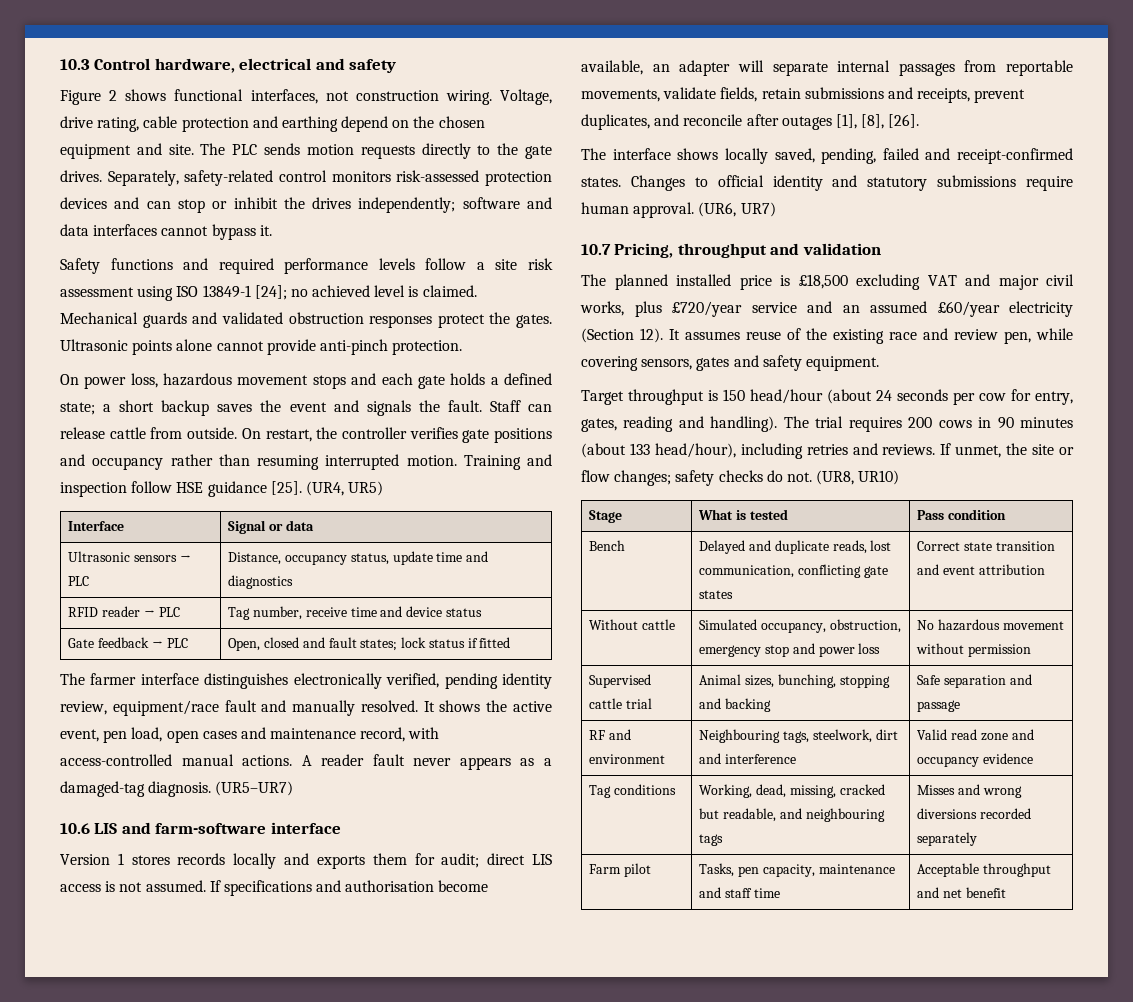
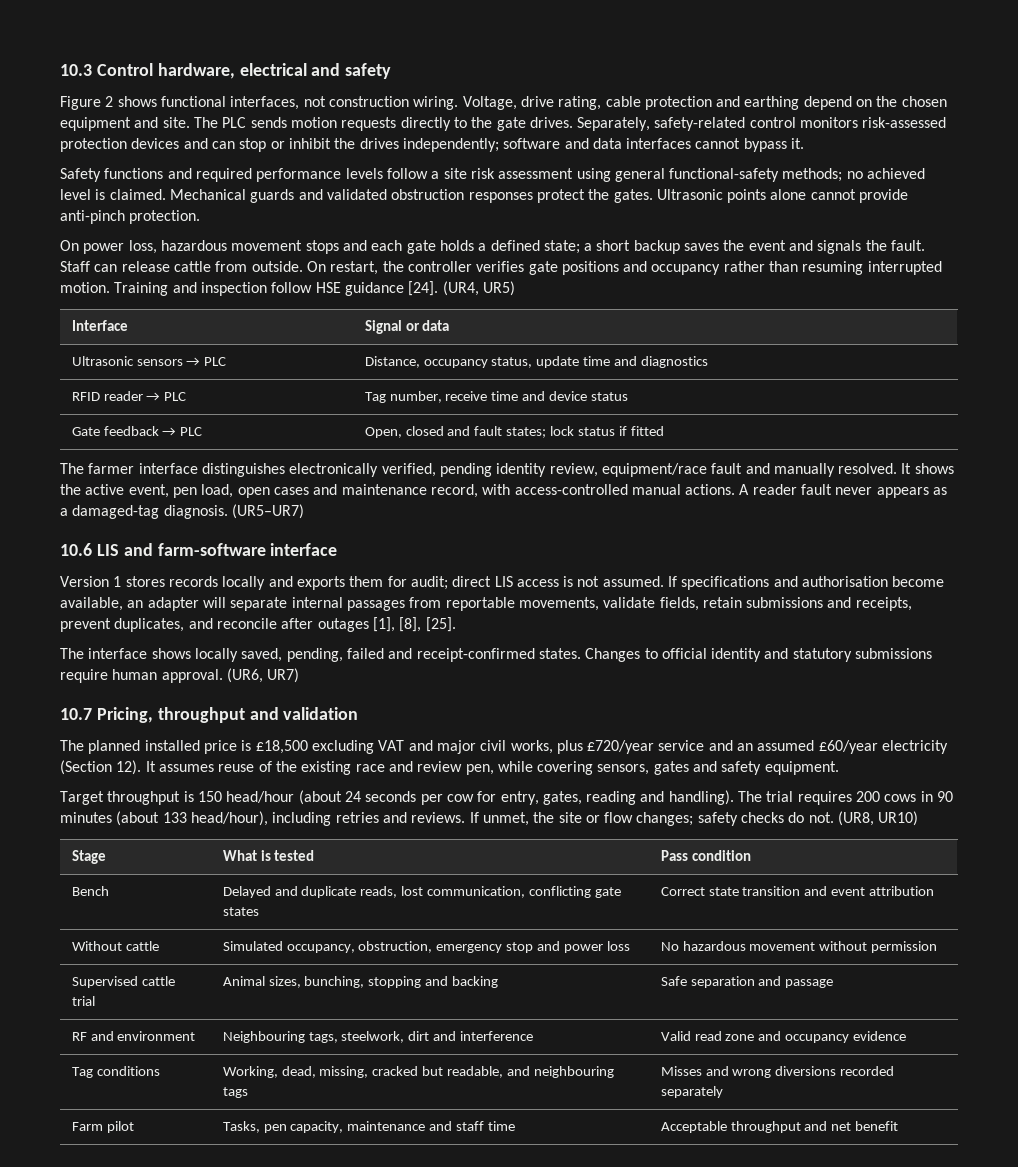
[176,285,287,300] ISO 13849-1 [24]; -> [614,168,843,182] general functional-safety methods;
[270,481,302,495] [25]. -> [408,281,439,296] [24].
[888,114,920,128] [26]. -> [425,617,456,632] [25].

